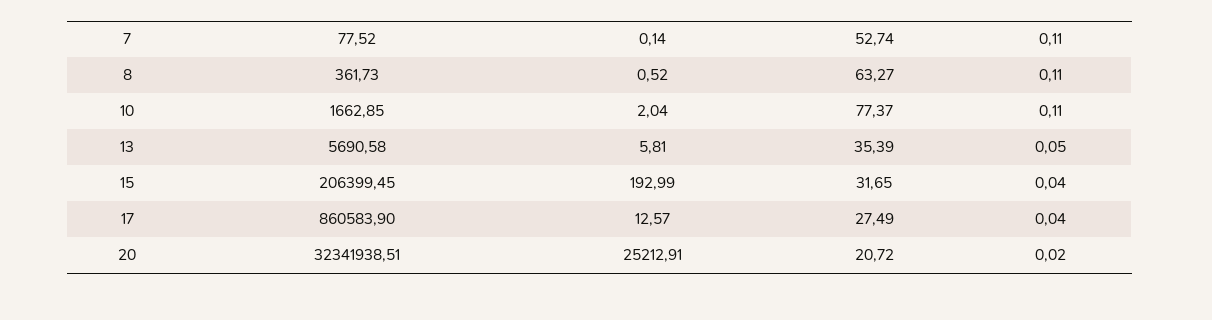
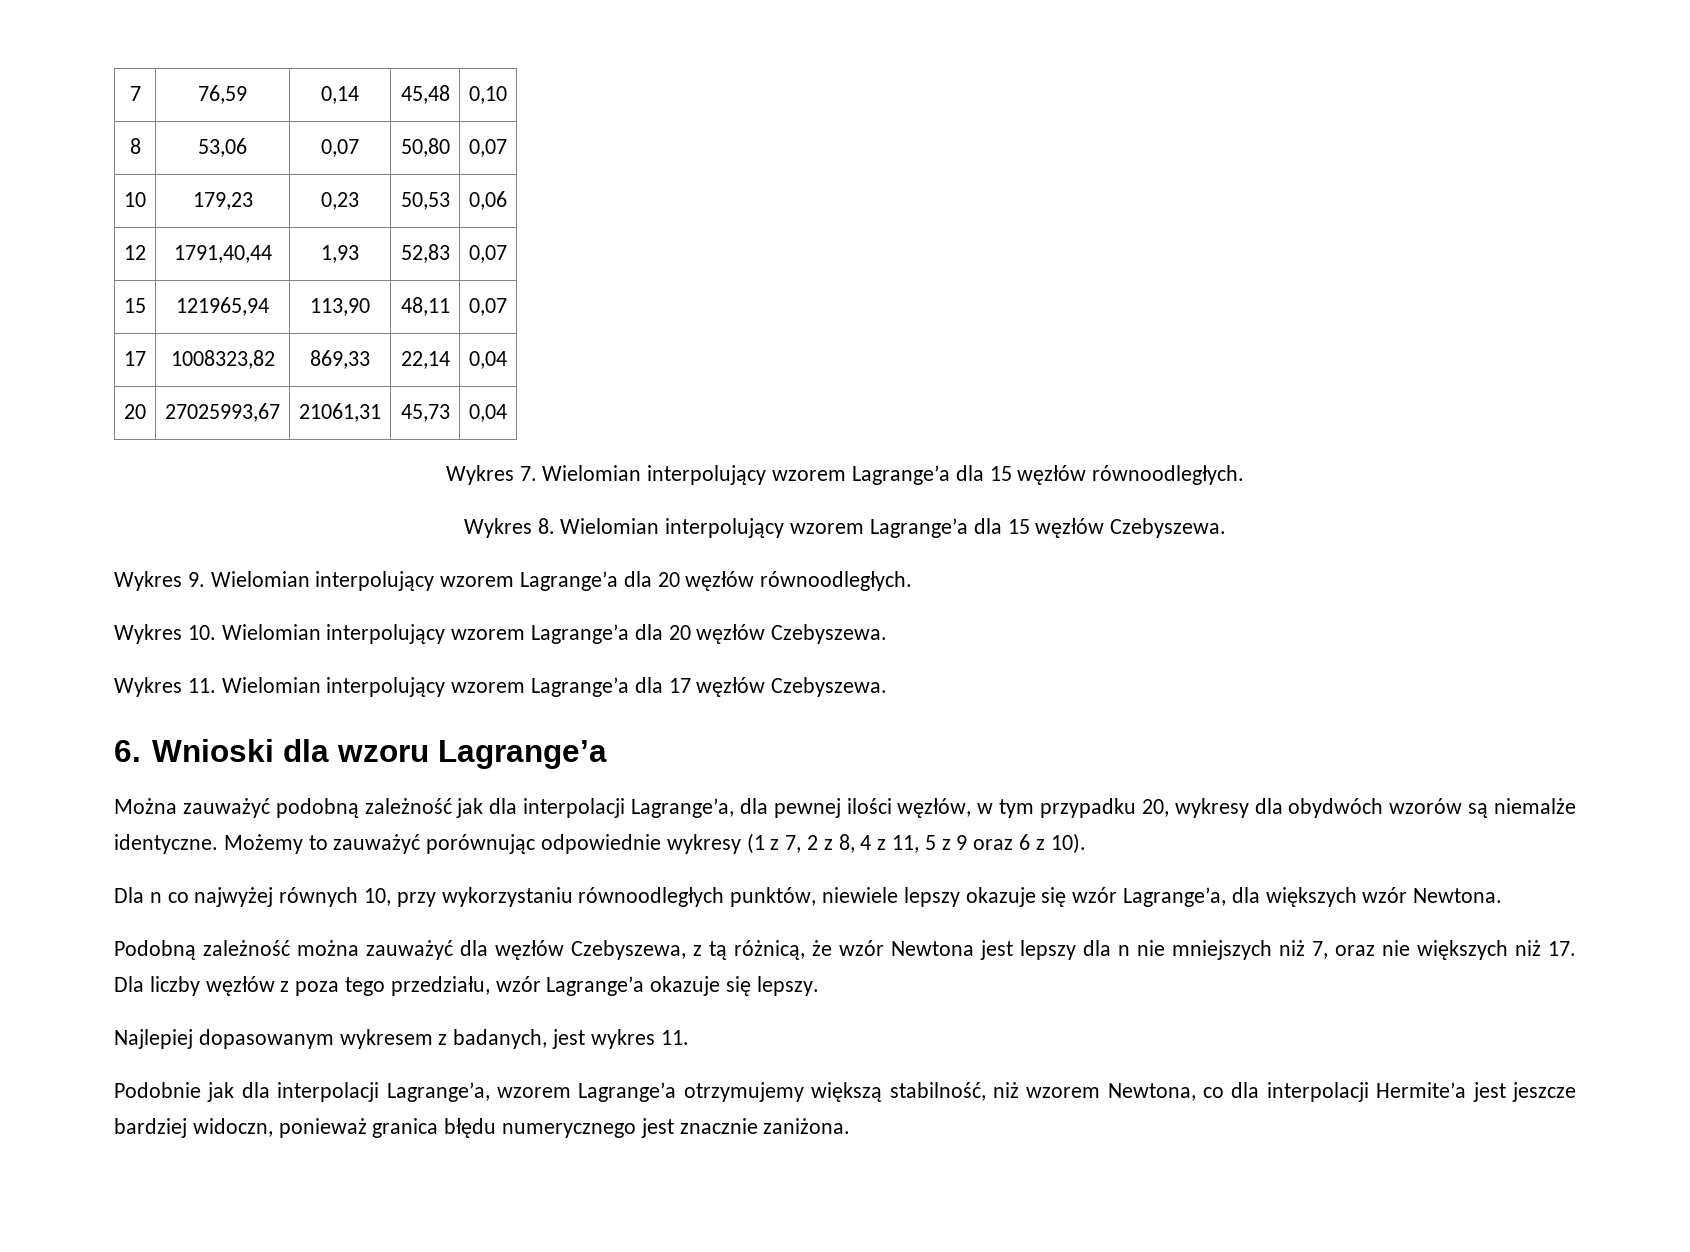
[337,33,376,46] 77,52 -> [198,85,247,104] 76,59
[854,33,894,46] [1039,33,1062,46] 52,74 | 0,11 -> [400,85,450,104] [469,86,507,104] 45,48 | 0,10
[334,69,379,82] [637,69,668,82] [854,69,894,82] [1039,69,1062,82] [120,105,134,116] [329,105,384,118] [637,105,668,118] [855,105,893,118] [1039,105,1062,118] [120,141,134,152] [327,141,386,154] [639,141,666,154] [854,141,894,154] [1035,141,1066,154] [120,177,134,188] [318,177,395,190] [630,177,675,190] [856,177,892,190] [1035,177,1066,190] [120,213,134,224] [318,213,395,226] [635,213,670,226] [854,213,894,226] [1035,213,1066,226] [118,249,136,260] [313,249,400,262] [623,249,682,262] [854,249,894,262] [1035,249,1066,262] 361,73 | 0,52 | 63,27 | 0,11 // 10 | 1662,85 | 2,04 | 77,37 | 0,11 // 13 | 5690,58 | 5,81 | 35,39 | 0,05 // 15 | 206399,45 | 192,99 | 31,65 | 0,04 // 17 | 860583,90 | 12,57 | 27,49 | 0,04 // 20 | 32341938,51 | 25212,91 | 20,72 | 0,02 -> [198,138,247,157] [321,139,359,157] [400,138,450,157] [469,139,507,157] [124,192,146,207] [192,192,253,210] [321,192,359,210] [400,192,450,210] [469,191,507,210] [124,245,146,260] [173,245,272,263] [321,245,359,263] [400,244,450,263] [469,245,507,263] [124,298,146,313] [176,297,269,316] [310,298,370,316] [400,297,450,316] [469,298,507,316] [124,351,146,366] [170,350,275,369] [310,350,370,369] [400,351,450,369] [469,351,507,369] [124,404,146,419] [165,403,280,422] [299,403,381,422] [400,404,450,422] [469,404,507,422] [445,465,1245,485] [463,518,1227,538] [114,571,913,591] [114,624,888,644] [114,677,888,697] [114,739,607,769] [114,798,1577,818] [114,833,1086,854] [114,887,1503,907] [114,940,1576,960] [114,976,819,996] [114,1029,689,1049] [114,1082,1577,1102] [114,1118,851,1138] 53,06 | 0,07 | 50,80 | 0,07 // 10 | 179,23 | 0,23 | 50,53 | 0,06 // 12 | 1791,40,44 | 1,93 | 52,83 | 0,07 // 15 | 121965,94 | 113,90 | 48,11 | 0,07 // 17 | 1008323,82 | 869,33 | 22,14 | 0,04 // 20 | 27025993,67 | 21061,31 | 45,73 | 0,04 // Wykres 7. Wielomian interpolujący wzorem Lagrange’a dla 15 węzłów równoodległych. // Wykres 8. Wielomian interpolujący wzorem Lagrange’a dla 15 węzłów Czebyszewa. // Wykres 9. Wielomian interpolujący wzorem Lagrange’a dla 20 węzłów równoodległych. // Wykres 10. Wielomian interpolujący wzorem Lagrange’a dla 20 węzłów Czebyszewa. // Wykres 11. Wielomian interpolujący wzorem Lagrange’a dla 17 węzłów Czebyszewa. // 6. Wnioski dla wzoru Lagrange’a // Można zauważyć podobną zależność jak dla interpolacji Lagrange’a, dla pewnej ilości węzłów, w tym przypadku 20, wykresy dla obydwóch wzorów są niemalże identyczne. Możemy to zauważyć porównując odpowiednie wykresy (1 z 7, 2 z 8, 4 z 11, 5 z 9 oraz 6 z 10). // Dla n co najwyżej równych 10, przy wykorzystaniu równoodległych punktów, niewiele lepszy okazuje się wzór Lagrange’a, dla większych wzór Newtona. // Podobną zależność można zauważyć dla węzłów Czebyszewa, z tą różnicą, że wzór Newtona jest lepszy dla n nie mniejszych niż 7, oraz nie większych niż 17. Dla liczby węzłów z poza tego przedziału, wzór Lagrange’a okazuje się lepszy. // Najlepiej dopasowanym wykresem z badanych, jest wykres 11. // Podobnie jak dla interpolacji Lagrange’a, wzorem Lagrange’a otrzymujemy większą stabilność, niż wzorem Newtona, co dla interpolacji Hermite’a jest jeszcze bardziej widoczn, ponieważ granica błędu numerycznego jest znacznie zaniżona.

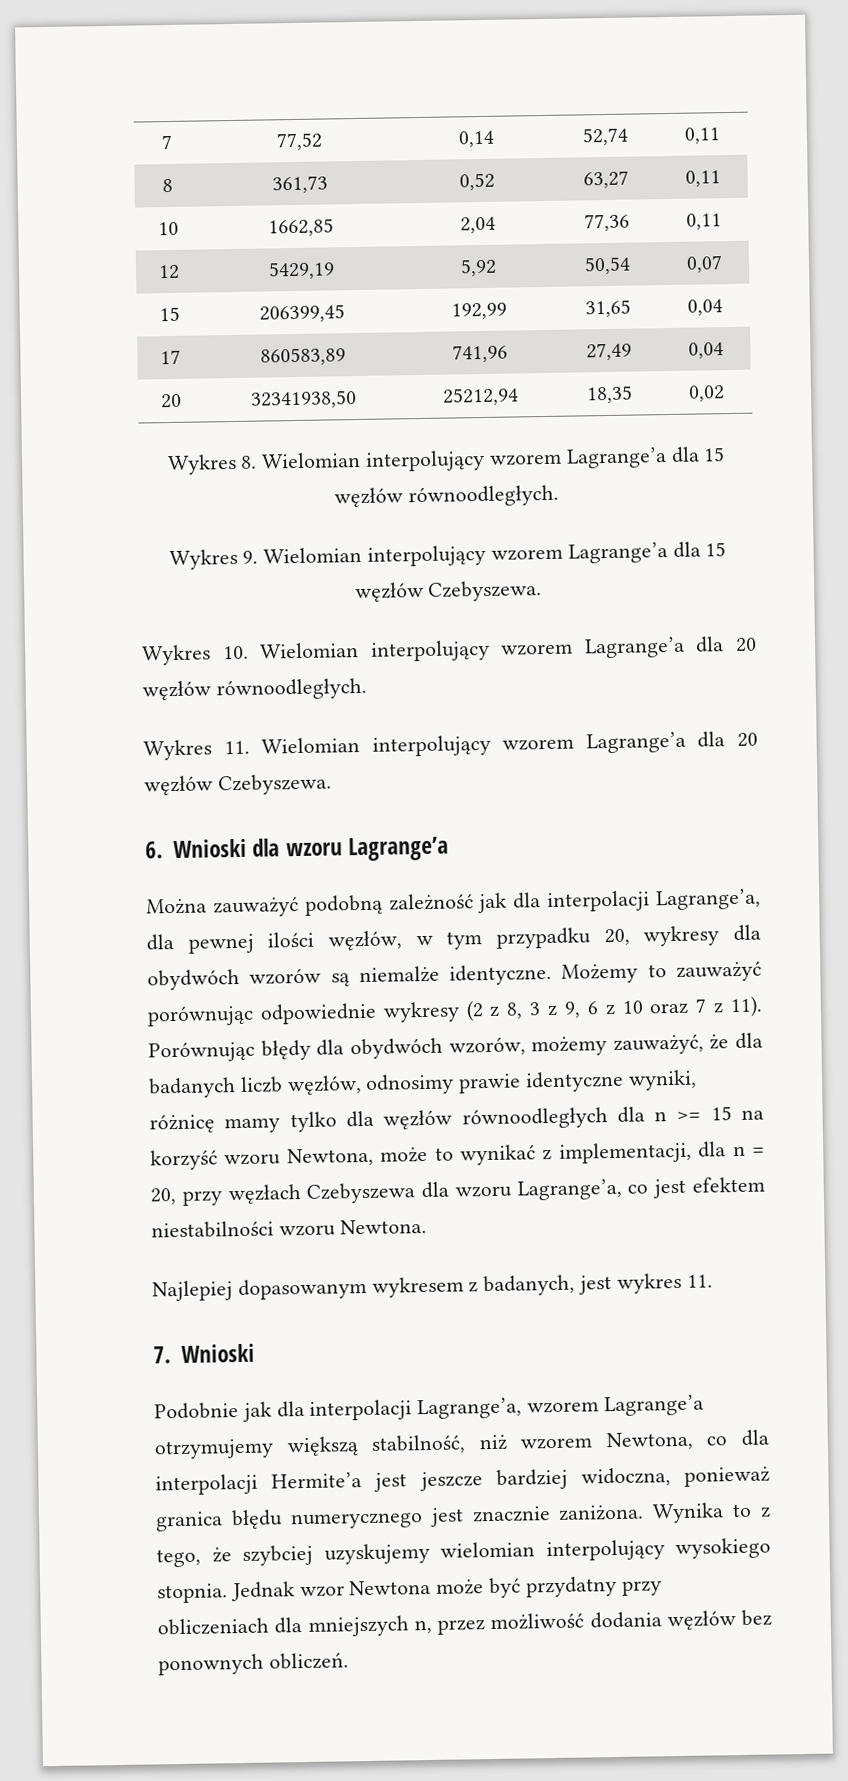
[198,85,247,104] 76,59 -> [276,132,323,151] 77,52
[400,85,450,104] [469,86,507,104] 45,48 | 0,10 -> [581,127,629,146] [684,127,721,144] 52,74 | 0,11
[198,138,247,157] [321,139,359,157] [400,138,450,157] [469,139,507,157] [124,192,146,207] [192,192,253,210] [321,192,359,210] [400,192,450,210] [469,191,507,210] [124,245,146,260] [173,245,272,263] [321,245,359,263] [400,244,450,263] [469,245,507,263] [124,298,146,313] [176,297,269,316] [310,298,370,316] [400,297,450,316] [469,298,507,316] [124,351,146,366] [170,350,275,369] [310,350,370,369] [400,351,450,369] [469,351,507,369] [124,404,146,419] [165,403,280,422] [299,403,381,422] [400,404,450,422] [469,404,507,422] [445,465,537,485] 53,06 | 0,07 | 50,80 | 0,07 // 10 | 179,23 | 0,23 | 50,53 | 0,06 // 12 | 1791,40,44 | 1,93 | 52,83 | 0,07 // 15 | 121965,94 | 113,90 | 48,11 | 0,07 // 17 | 1008323,82 | 869,33 | 22,14 | 0,04 // 20 | 27025993,67 | 21061,31 | 45,73 | 0,04 // Wykres 7. -> [272,175,328,194] [458,172,495,191] [582,170,629,189] [685,170,721,187] [158,221,179,236] [268,218,334,237] [459,216,496,234] [583,213,630,232] [686,213,722,230] [158,264,180,280] [268,261,335,280] [459,258,497,277] [583,256,631,275] [686,255,723,273] [159,306,180,322] [259,304,345,323] [450,302,507,320] [584,299,631,318] [687,299,723,316] [160,349,181,365] [260,347,346,366] [451,344,508,363] [585,342,632,361] [688,342,724,359] [160,393,182,409] [250,390,357,409] [441,387,519,406] [585,385,633,404] [688,385,725,402] [166,453,258,476] 361,73 | 0,52 | 63,27 | 0,11 // 10 | 1662,85 | 2,04 | 77,36 | 0,11 // 12 | 5429,19 | 5,92 | 50,54 | 0,07 // 15 | 206399,45 | 192,99 | 31,65 | 0,04 // 17 | 860583,89 | 741,96 | 27,49 | 0,04 // 20 | 32341938,50 | 25212,94 | 18,35 | 0,02 // Wykres 8.
[537,518,555,534] 8. -> [242,550,259,564] 9.
[187,572,205,587] 9. -> [222,645,249,660] 10.
[187,625,216,640] 10. -> [223,740,250,755] 11.
[114,677,888,697] // Wykres 11. Wielomian interpolujący wzorem Lagrange’a dla 17 węzłów Czebyszewa. -> (332, 784) none
[746,833,1086,854] [114,887,1503,907] [114,940,1576,960] [114,976,819,996] (1 z 7, 2 z 8, 4 z 11, 5 z 9 oraz 6 z 10). // Dla n co najwyżej równych 10, przy wykorzystaniu równoodległych punktów, niewiele lepszy okazuje się wzór Lagrange’a, dla większych wzór Newtona. // Podobną zależność można zauważyć dla węzłów Czebyszewa, z tą różnicą, że wzór Newtona jest lepszy dla n nie mniejszych niż 7, oraz nie większych niż 17. Dla liczby węzłów z poza tego przedziału, wzór Lagrange’a okazuje się lepszy. -> [465,995,764,1022] [148,1032,763,1063] [148,1069,697,1099] [149,1106,764,1134] [150,1141,765,1171] [150,1176,765,1206] [151,1219,427,1239] (2 z 8, 3 z 9, 6 z 10 oraz 7 z 11). Porównując błędy dla obydwóch wzorów, możemy zauważyć, że dla badanych liczb węzłów, odnosimy prawie identyczne wyniki, różnicę mamy tylko dla węzłów równoodległych dla n >= 15 na korzyść wzoru Newtona, może to wynikać z implementacji, dla n = 20, przy węzłach Czebyszewa dla wzoru Lagrange’a, co jest efektem niestabilności wzoru Newtona.
(689, 1037) none -> [153,1343,256,1364] // 7. Wnioski
[192,1118,273,1137] widoczn, -> [580,1467,671,1487] widoczna,
(851, 1126) none -> [652,1502,771,1524] [156,1537,771,1568] [157,1576,662,1604] [157,1609,772,1637] [158,1652,349,1676] Wynika to z tego, że szybciej uzyskujemy wielomian interpolujący wysokiego stopnia. Jednak wzor Newtona może być przydatny przy obliczeniach dla mniejszych n, przez możliwość dodania węzłów bez ponownych obliczeń.

